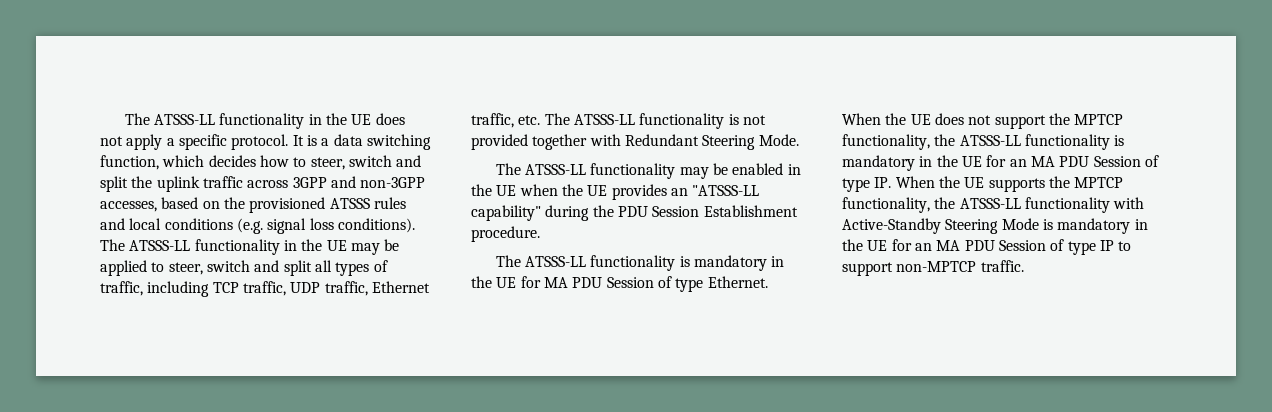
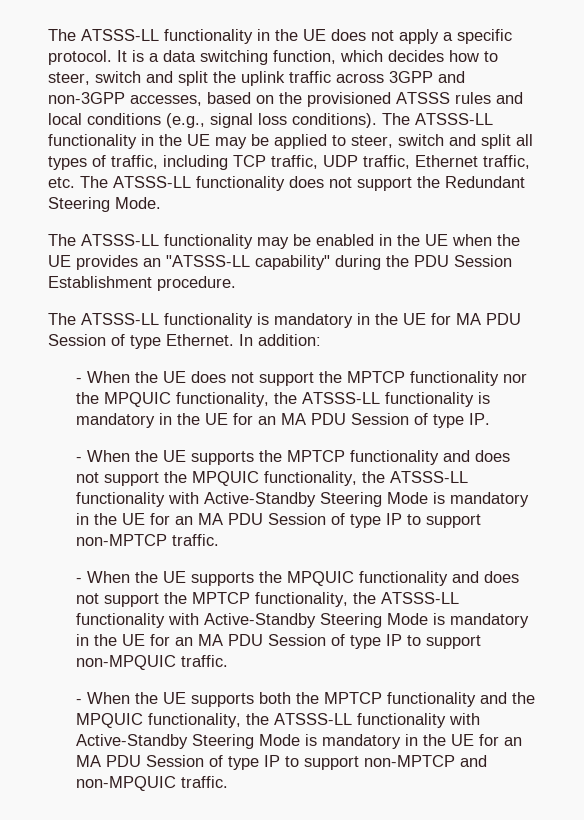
[236,218,263,234] (e.g. -> [166,113,205,128] (e.g.,
[728,114,766,125] [471,134,621,150] is not provided together with -> [289,176,440,191] does not support the
(768, 282) none -> [239,334,321,346] [76,378,83,383] In addition: // -
(1124, 119) none -> [410,371,528,386] [76,392,172,407] functionality nor the MPQUIC
(892, 182) none -> [76,457,83,462] // -
(1124, 182) none -> [350,450,511,465] [76,471,469,486] [76,492,530,507] [76,513,482,528] [76,534,220,546] [76,571,520,586] [76,592,251,607] functionality and does not support the MPQUIC functionality, the ATSSS-LL functionality with Active-Standby Steering Mode is mandatory in the UE for an MA PDU Session of type IP to support non-MPTCP traffic. // - When the UE supports the MPQUIC functionality and does not support the MPTCP
[896,261,977,272] non-MPTCP -> [76,655,229,670] [76,692,536,707] [76,713,481,728] [76,734,523,749] [76,755,488,770] [76,776,177,791] non-MPQUIC traffic. // - When the UE supports both the MPTCP functionality and the MPQUIC functionality, the ATSSS-LL functionality with Active-Standby Steering Mode is mandatory in the UE for an MA PDU Session of type IP to support non-MPTCP and non-MPQUIC

